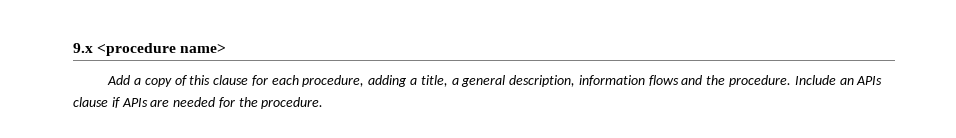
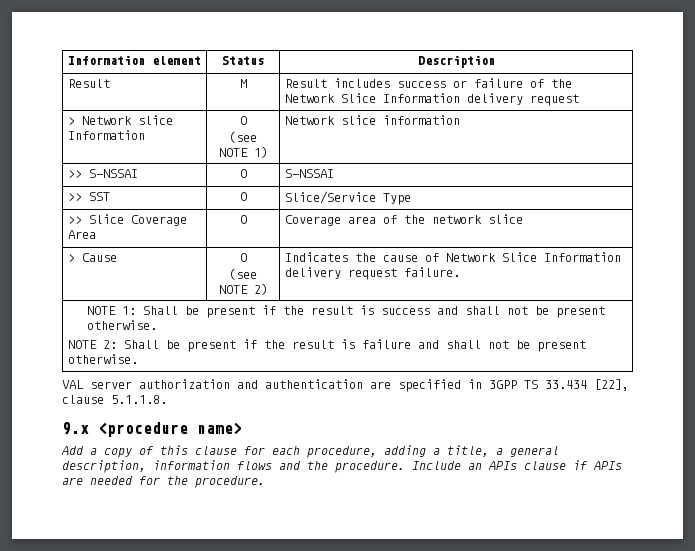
(73, 48) none -> [68,55,201,65] [222,56,264,65] [417,55,495,68] [67,79,110,88] [239,79,247,88] [284,78,572,88] [284,93,579,106] [67,115,173,125] [67,130,145,140] [239,116,247,125] [229,131,257,143] [218,146,268,158] [284,115,460,125] [67,169,138,178] [239,169,247,178] [284,169,334,178] [67,192,110,201] [239,192,247,201] [284,191,411,205] [67,214,187,226] [67,230,96,239] [239,215,247,224] [284,214,523,226] [67,253,117,262] [239,253,247,262] [229,268,257,280] [218,283,268,295] [284,252,621,262] [284,267,460,280] [86,305,605,318] [86,320,157,330] [67,339,586,352] [67,354,138,364] [62,379,629,392] [62,395,167,404] Information element | Status | Description // Result | M | Result includes success or failure of the Network Slice Information delivery request // > Network slice Information | O // (see NOTE 1) | Network slice information // >> S-NSSAI | O | S-NSSAI // >> SST | O | Slice/Service Type // >> Slice Coverage Area | O | Coverage area of the network slice // > Cause | O // (see NOTE 2) | Indicates the cause of Network Slice Information delivery request failure. // NOTE 1: Shall be present if the result is success and shall not be present otherwise. // NOTE 2: Shall be present if the result is failure and shall not be present otherwise. // VAL server authorization and authentication are specified in 3GPP TS 33.434 [22], clause 5.1.1.8. //

